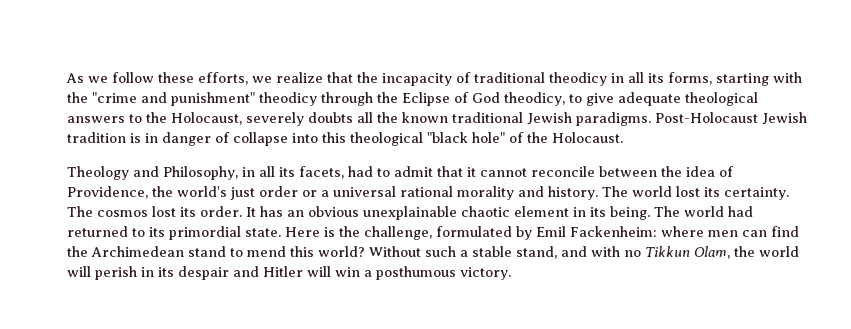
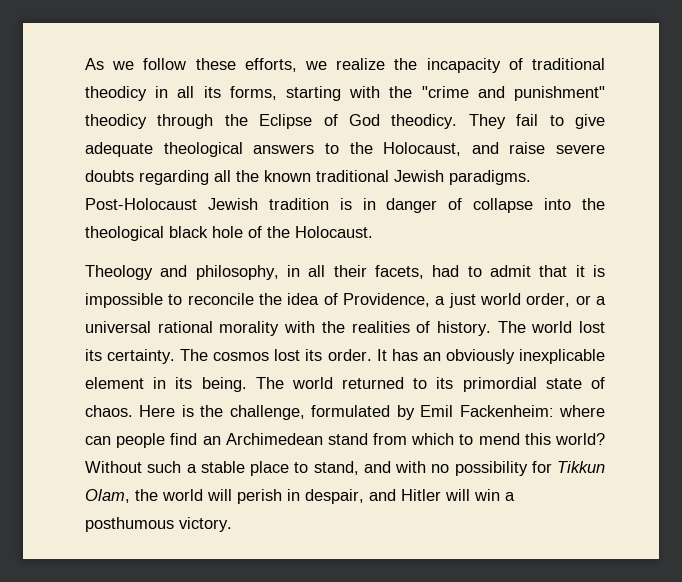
[327,72,353,83] that -> (386, 64) none
[504,92,565,106] theodicy, -> [391,114,539,129] theodicy. They fail
[246,112,353,126] severely doubts -> [471,142,605,154] [85,170,209,185] and raise severe doubts regarding
[322,132,505,146] this theological "black hole" -> [582,198,606,210] [85,226,243,241] the theological black hole
[163,166,295,180] Philosophy, in all its -> [195,265,367,280] philosophy, in all their
[480,166,734,177] [67,186,298,200] cannot reconcile between the idea of Providence, the world's just order -> [592,265,605,277] [85,293,571,308] is impossible to reconcile the idea of Providence, a just world order,
[518,186,544,197] and -> [284,321,431,333] with the realities of
[308,206,510,220] obvious unexplainable chaotic -> [445,349,605,364] obviously inexplicable
[728,206,753,217] had -> (333, 383) none
[245,228,281,237] state. -> [545,377,605,389] [85,405,133,417] state of chaos.
[708,226,799,237] [67,246,226,257] men can find the Archimedean stand -> [85,433,455,448] can people find an Archimedean stand from which
(512, 251) none -> [250,461,309,476] place to
(641, 253) none -> [454,461,552,476] possibility for
[158,266,229,280] its despair -> [305,489,364,504] despair,

